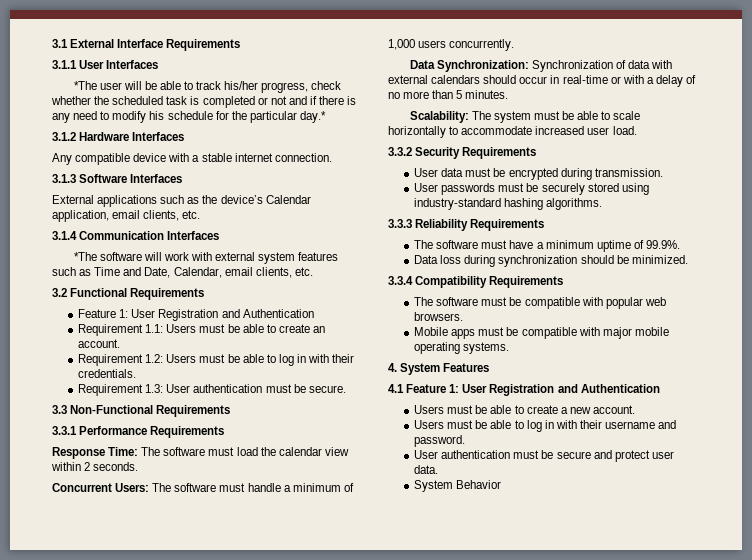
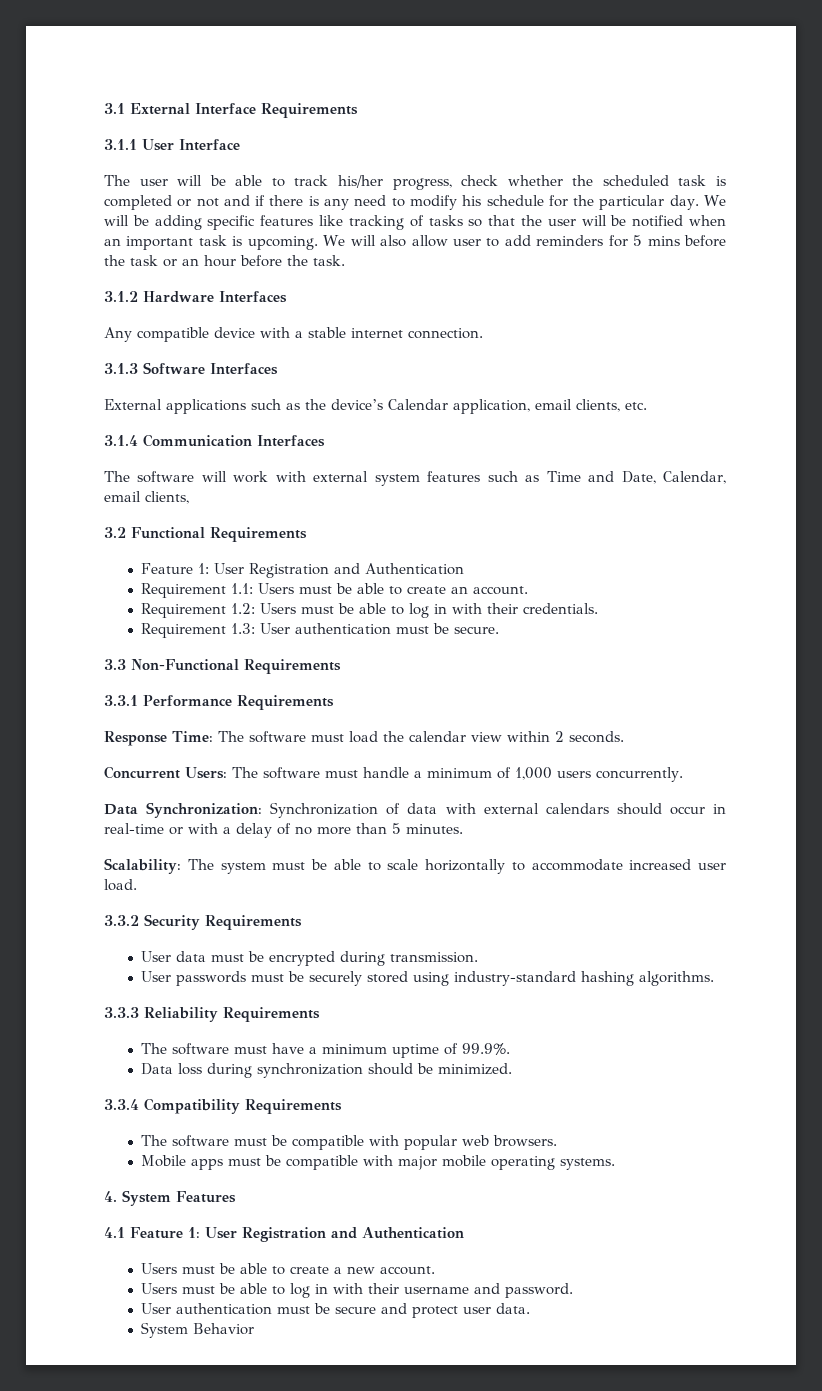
[106,60,159,69] [73,81,97,90] Interfaces // *The -> [179,139,240,151] [104,175,130,186] Interface // The
[299,111,326,123] day.* -> [669,195,727,210] [104,215,726,230] [104,235,726,250] [104,255,345,267] day. We will be adding specific features like tracking of tasks so that the user will be notified when an important task is upcoming. We will also allow user to add reminders for 5 mins before the task or an hour before the task.
[73,252,97,261] *The -> [104,471,130,482] The
[294,267,313,276] etc. -> (189, 497) none

